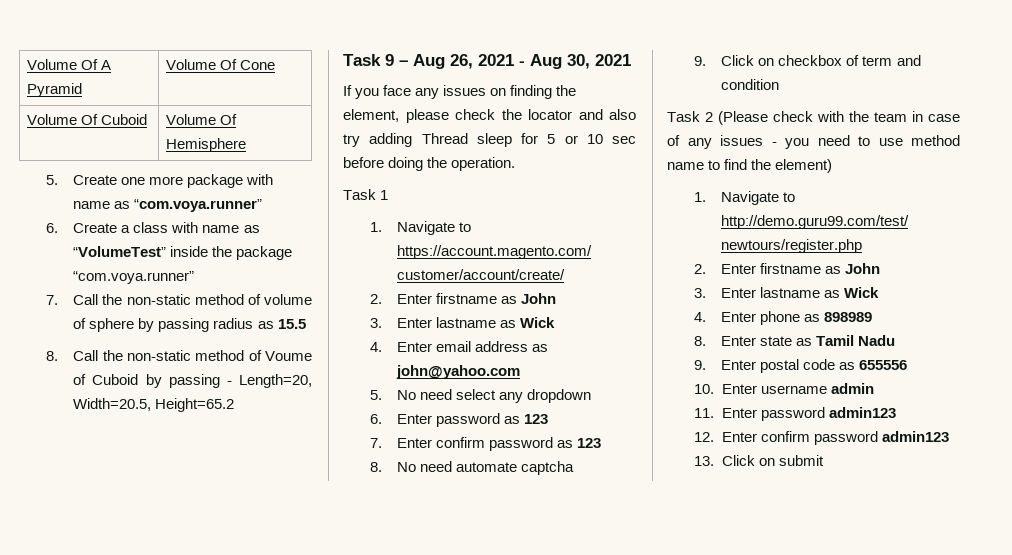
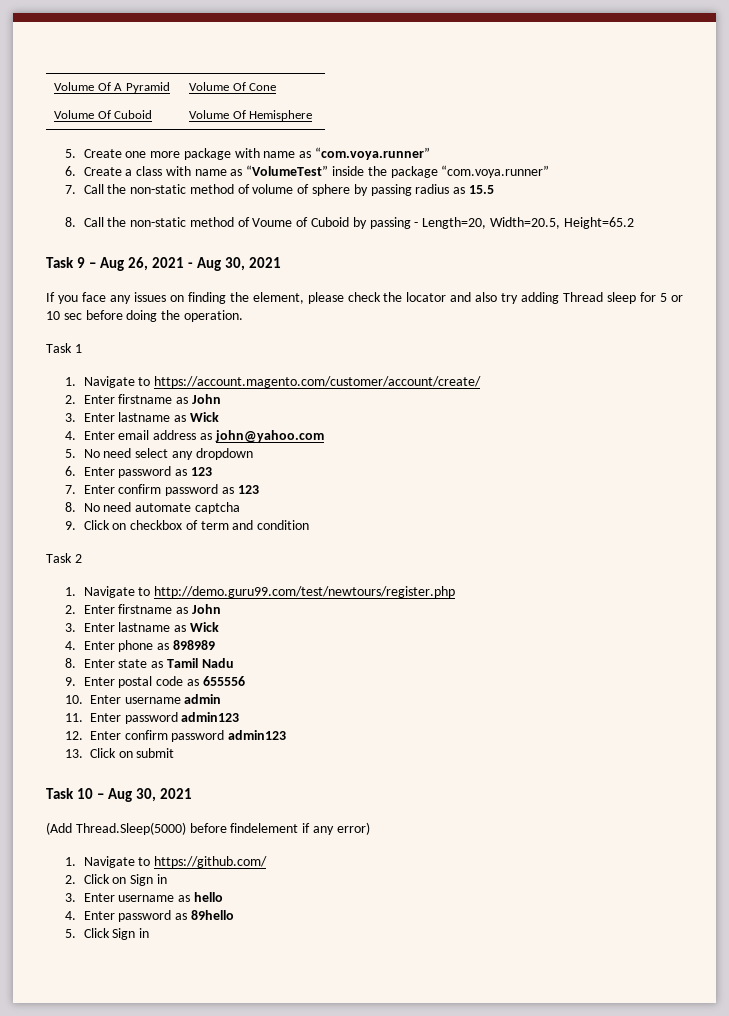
[718,111,960,125] [667,135,960,149] [667,159,833,173] (Please check with the team in case of any issues - you need to use method name to find the element) -> (82, 558) none
(824, 460) none -> [46,788,193,802] [46,822,370,835] [64,856,268,868] [64,874,167,886] [64,892,223,902] [64,910,234,922] [64,928,150,940] // Task 10 – Aug 30, 2021 // (Add Thread.Sleep(5000) before findelement if any error) // 1. Navigate to https://github.com/ // 2. Click on Sign in // 3. Enter username as hello // 4. Enter password as 89hello // 5. Click Sign in

